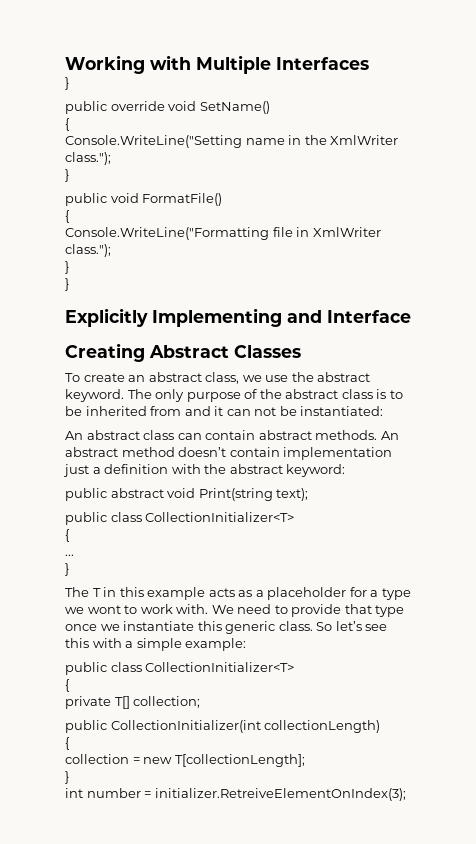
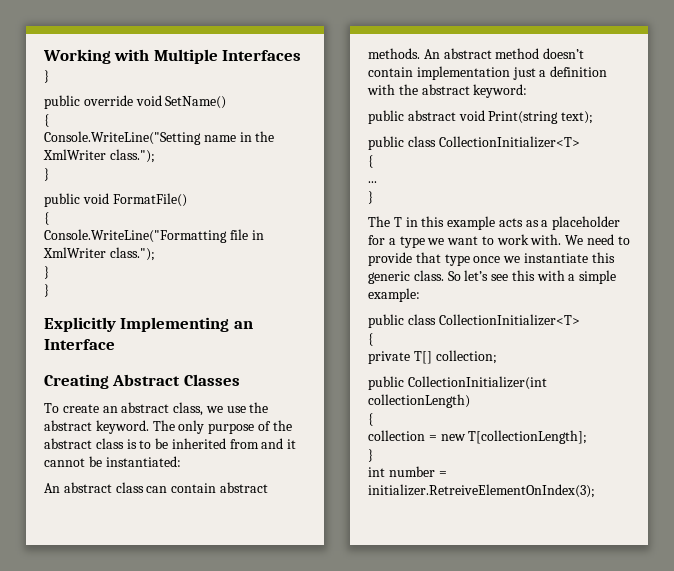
[287,310,322,323] and -> [233,321,253,329] an
[226,407,277,416] can not -> [44,458,85,467] cannot
[87,605,121,614] wont -> [447,236,479,245] want

